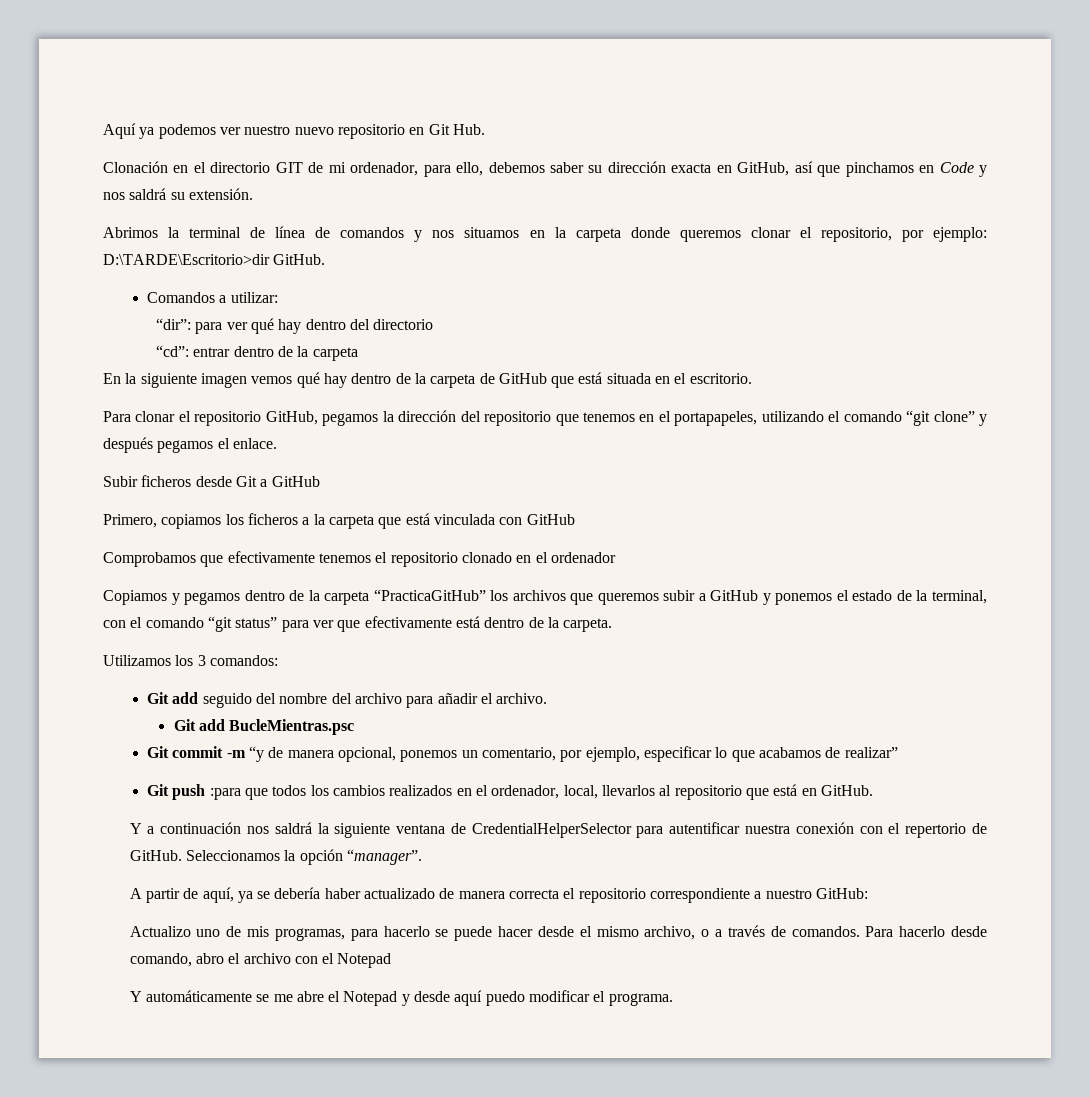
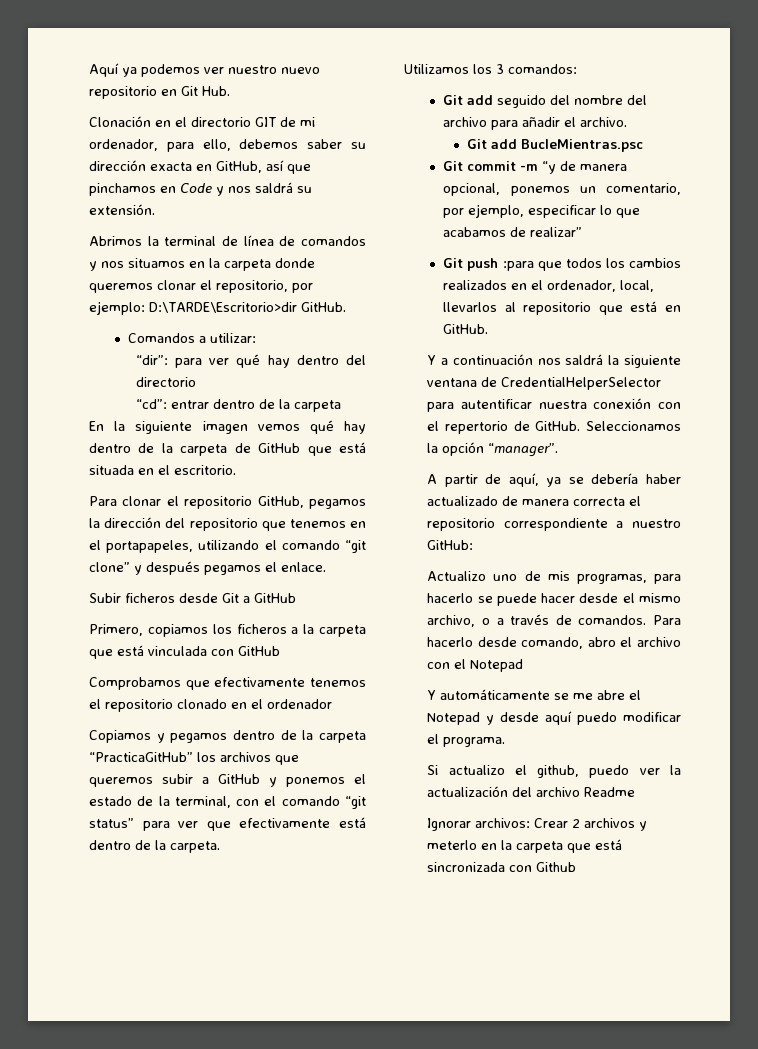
(673, 999) none -> [427,765,681,778] [427,786,636,797] [427,818,648,831] [427,839,623,853] [427,862,577,872] // Si actualizo el github, puedo ver la actualización del archivo Readme // Ignorar archivos: Crear 2 archivos y meterlo en la carpeta que está sincronizada con Github

